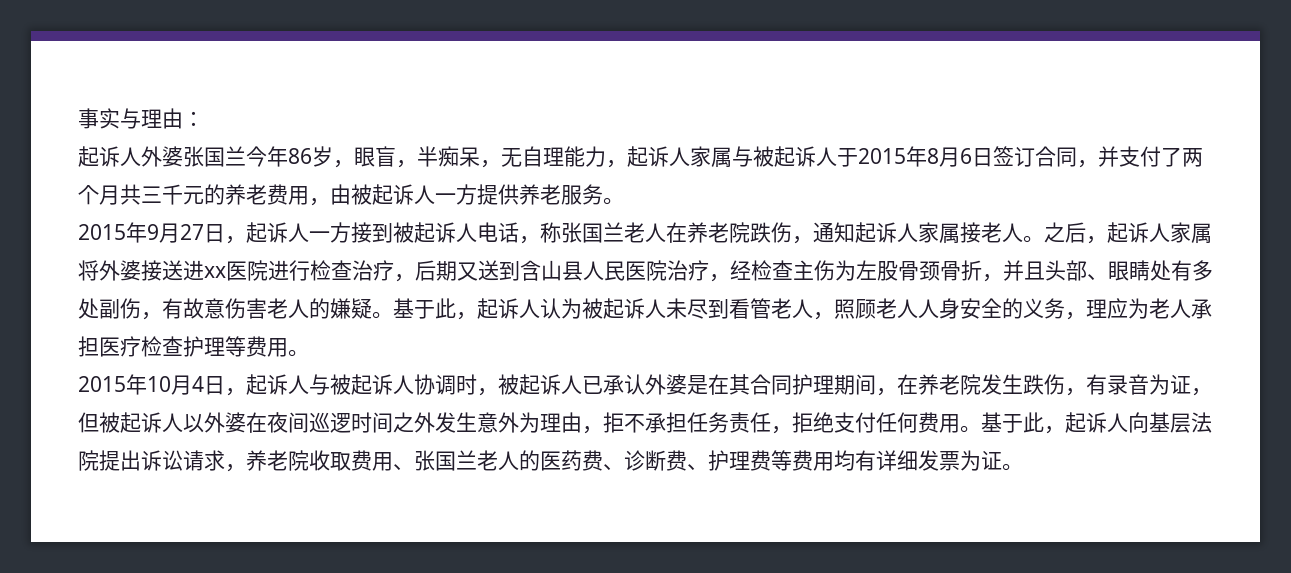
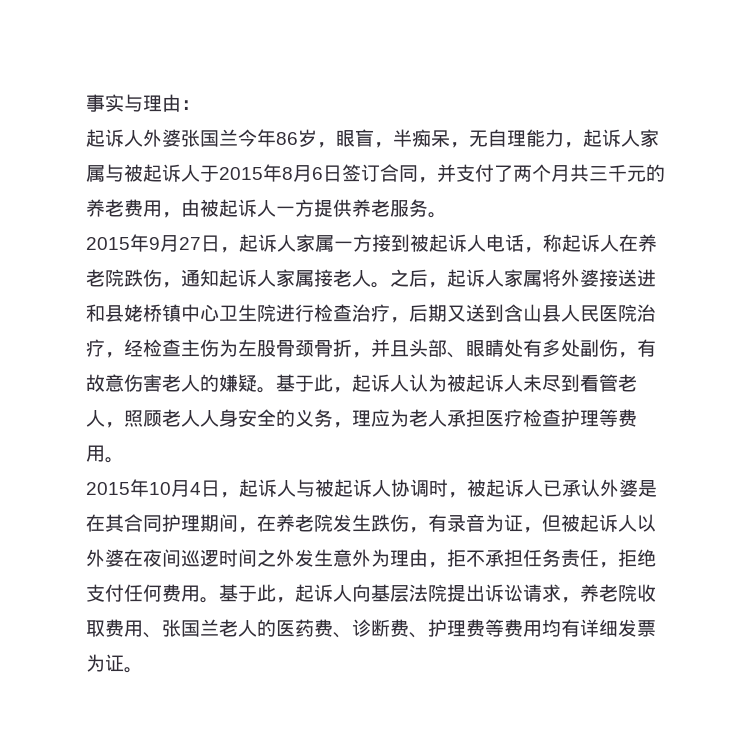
(309, 232) none -> [296,234,334,252] 家属
[561,222,645,243] 张国兰老 -> [562,234,600,252] 起诉
[204,261,247,281] xx医 -> [86,304,257,322] 和县姥桥镇中心卫生

